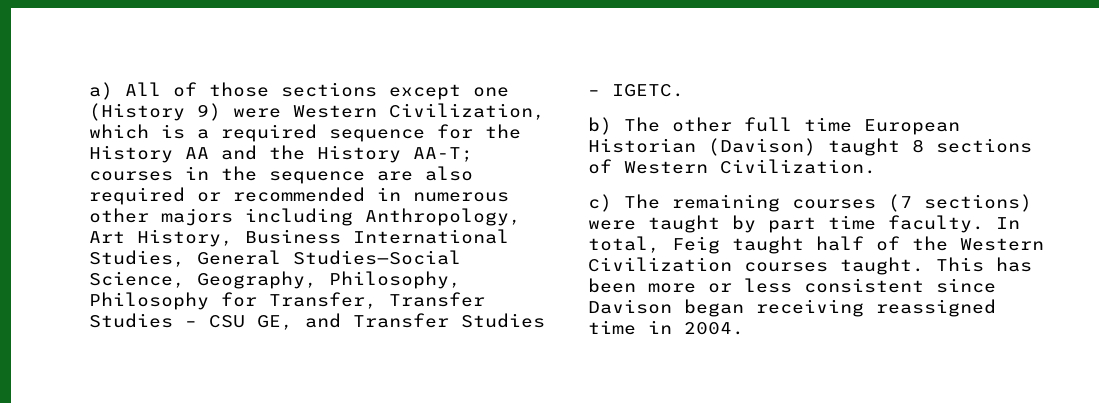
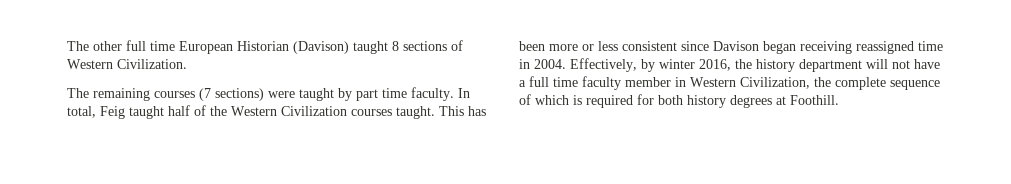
[89,82,509,100] [89,103,545,121] [89,124,521,142] [89,145,473,163] [89,166,473,184] [89,187,509,205] [89,208,521,226] [89,229,509,247] [89,250,461,267] [89,271,461,289] [89,292,485,310] [89,313,545,330] [588,84,684,97] [588,117,612,135] a) All of those sections except one (History 9) were Western Civilization, which is a required sequence for the History AA and the History AA-T; courses in the sequence are also required or recommended in numerous other majors including Anthropology, Art History, Business International Studies, General Studies—Social Science, Geography, Philosophy, Philosophy for Transfer, Transfer Studies – CSU GE, and Transfer Studies – IGETC. // b) -> (67, 46) none
[588,194,612,212] c) -> (187, 64) none
(744, 328) none -> [570,58,940,72] [519,76,940,90] [519,94,839,108] Effectively, by winter 2016, the history department will not have a full time faculty member in Western Civilization, the complete sequence of which is required for both history degrees at Foothill.

